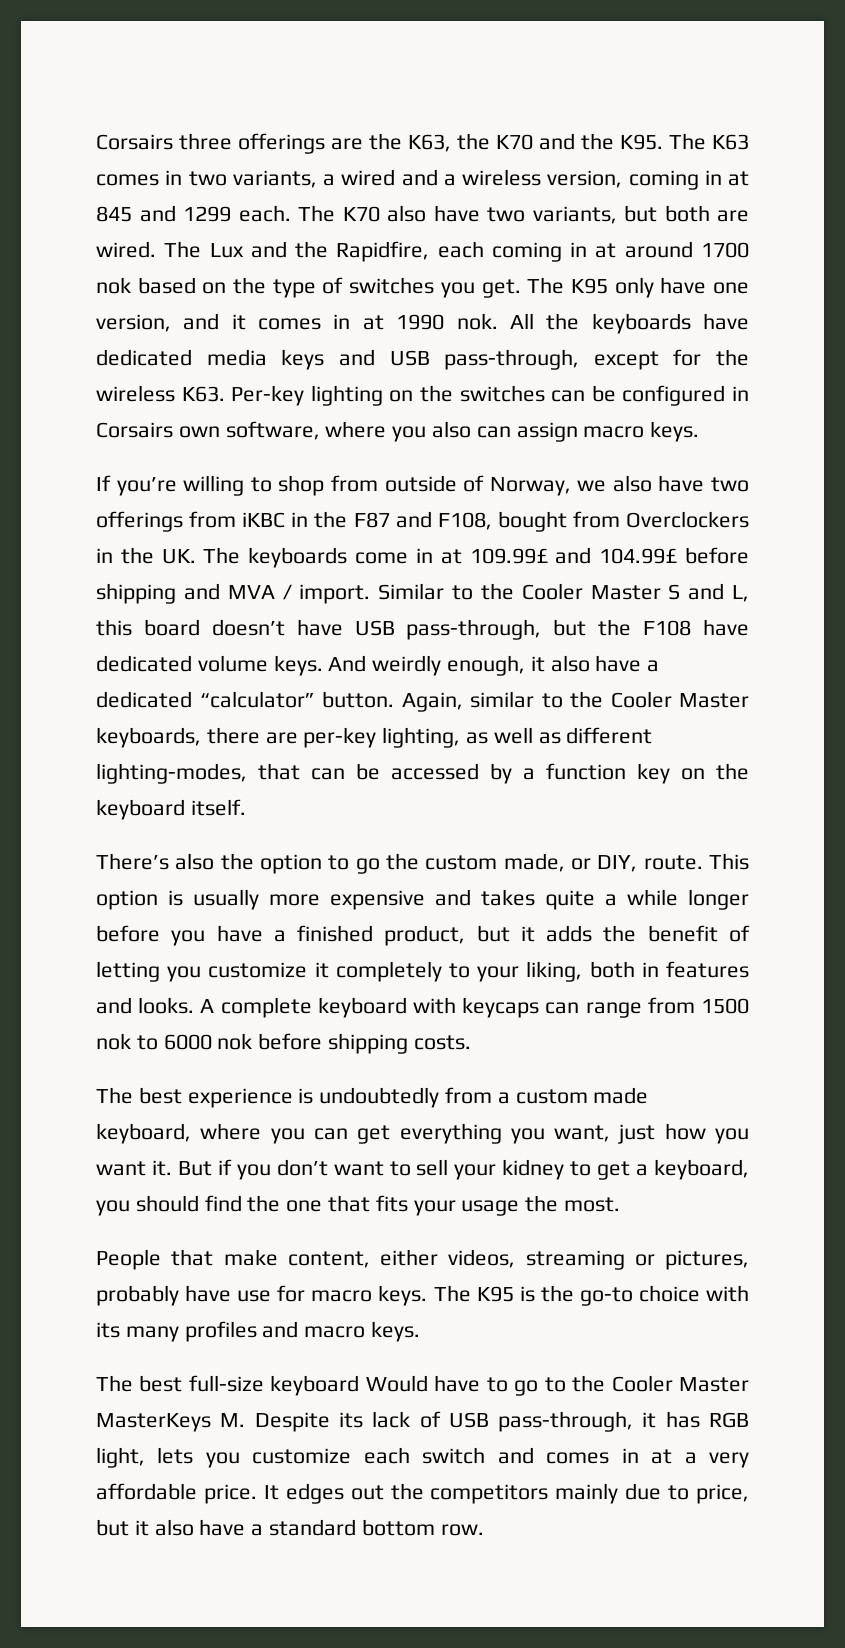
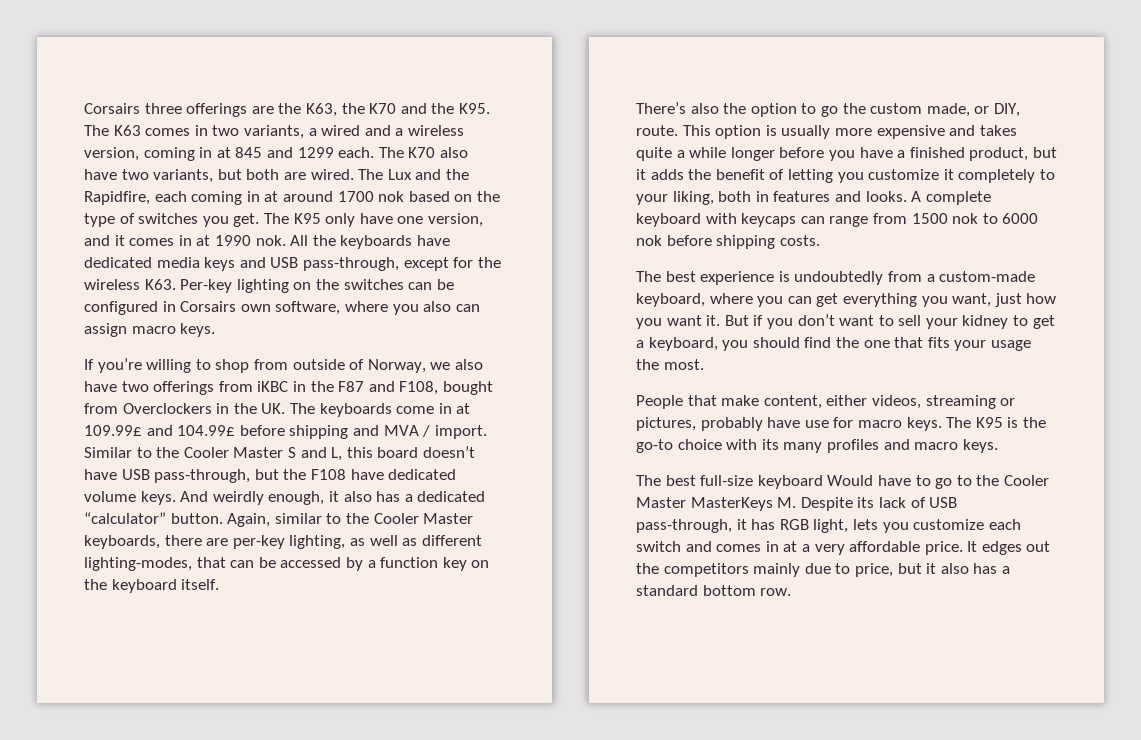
[595,655,642,672] have -> [376,491,401,502] has
[515,1087,649,1104] custom made -> [939,271,1036,282] custom-made
[199,1519,246,1536] have -> [973,563,998,574] has

